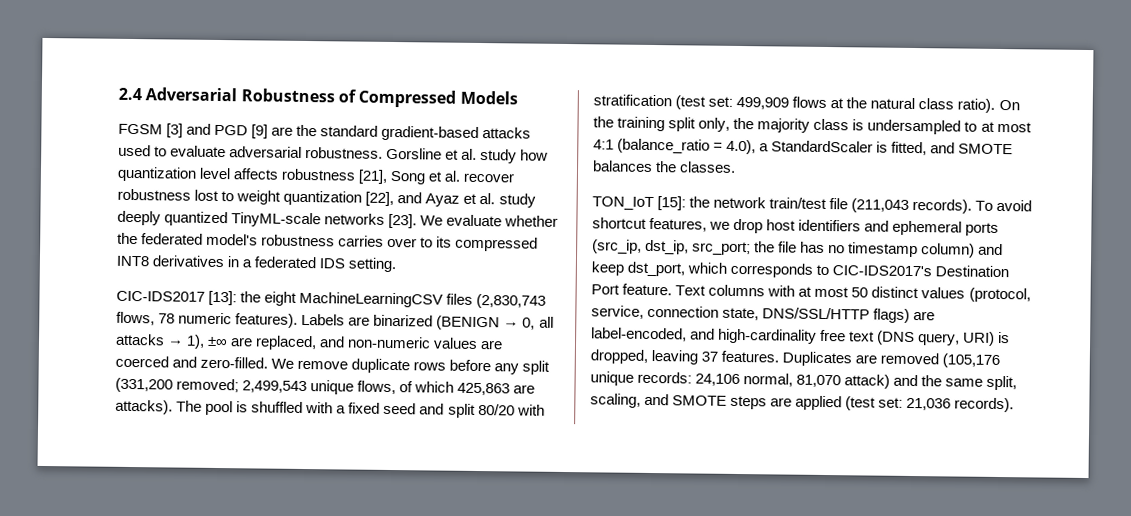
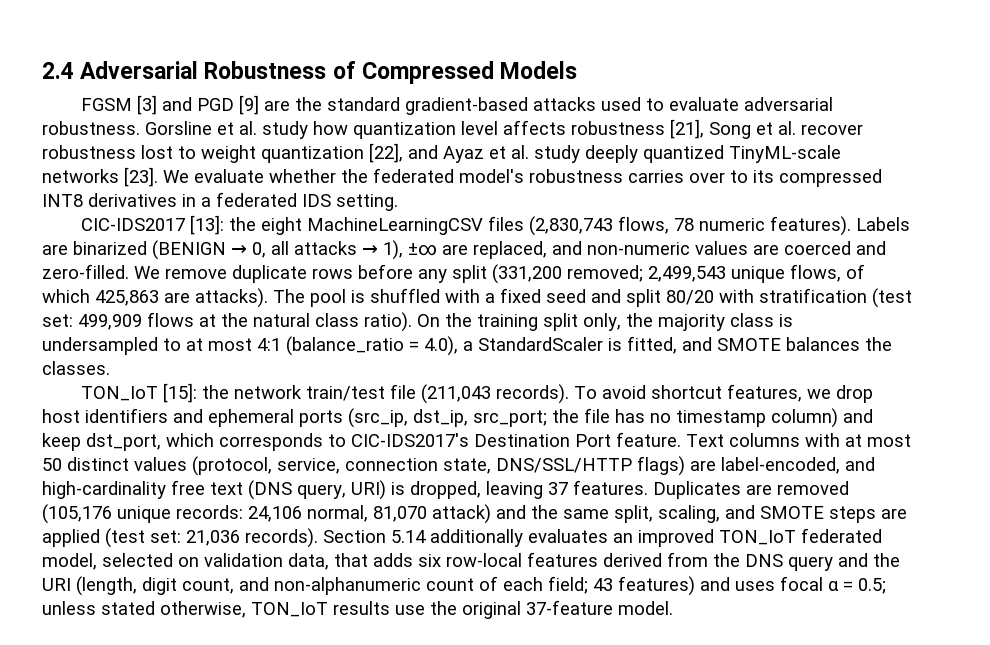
(1015, 405) none -> [323,528,882,547] [42,552,900,571] [42,576,886,596] [42,600,673,619] Section 5.14 additionally evaluates an improved TON_IoT federated model, selected on validation data, that adds six row-local features derived from the DNS query and the URI (length, digit count, and non-alphanumeric count of each field; 43 features) and uses focal α = 0.5; unless stated otherwise, TON_IoT results use the original 37-feature model.

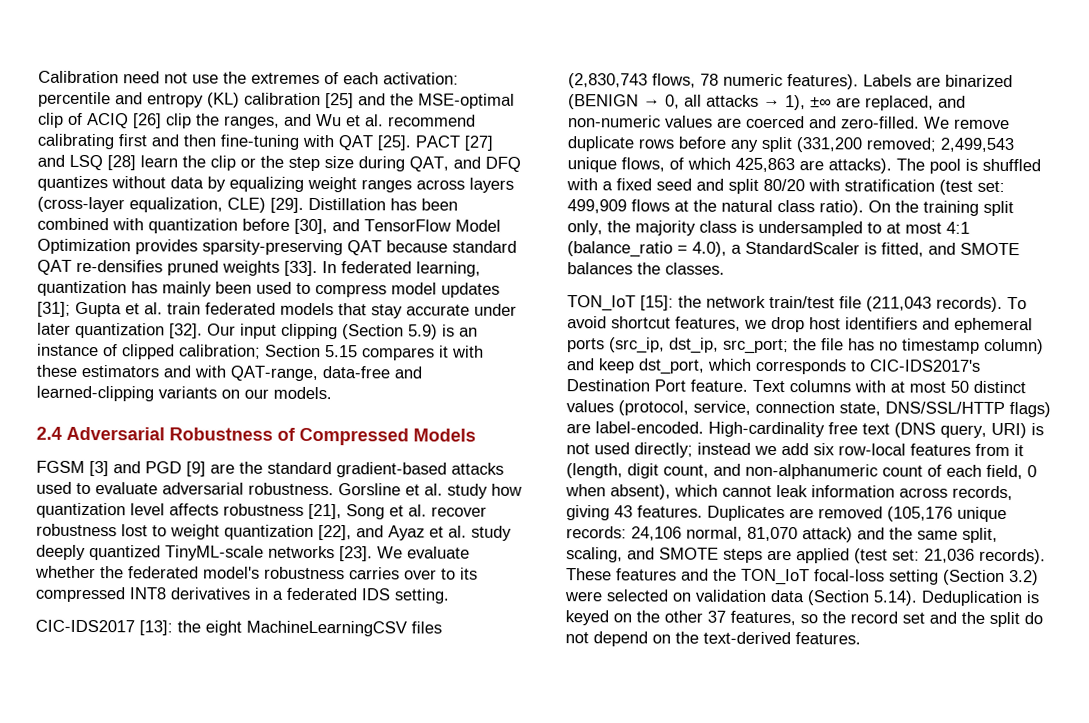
(42, 70) none -> [38,70,459,85] [38,91,515,109] [38,112,476,129] [37,133,493,151] [37,154,521,172] [37,175,514,193] [37,196,458,213] [37,217,501,235] [37,238,517,256] [37,259,481,277] [37,280,500,298] [37,301,517,319] [37,322,478,340] [37,343,484,361] [36,364,422,382] [36,385,332,402] Calibration need not use the extremes of each activation: percentile and entropy (KL) calibration [25] and the MSE-optimal clip of ACIQ [26] clip the ranges, and Wu et al. recommend calibrating first and then fine-tuning with QAT [25]. PACT [27] and LSQ [28] learn the clip or the step size during QAT, and DFQ quantizes without data by equalizing weight ranges across layers (cross-layer equalization, CLE) [29]. Distillation has been combined with quantization before [30], and TensorFlow Model Optimization provides sparsity-preserving QAT because standard QAT re-densifies pruned weights [33]. In federated learning, quantization has mainly been used to compress model updates [31]; Gupta et al. train federated models that stay accurate under later quantization [32]. Our input clipping (Section 5.9) is an instance of clipped calibration; Section 5.15 compares it with these estimators and with QAT-range, data-free and learned-clipping variants on our models. //
[721,457,875,474] [42,481,166,499] label-encoded, and high-cardinality -> [595,421,825,438] label-encoded. High-cardinality
[410,481,568,499] dropped, leaving 37 -> [566,442,1024,458] [566,463,1037,480] [565,484,1013,501] [566,505,633,521] not used directly; instead we add six row-local features from it (length, digit count, and non-alphanumeric count of each field, 0 when absent), which cannot leak information across records, giving 43
[323,528,882,547] [42,552,900,571] [42,576,886,596] [42,600,673,619] Section 5.14 additionally evaluates an improved TON_IoT federated model, selected on validation data, that adds six row-local features derived from the DNS query and the URI (length, digit count, and non-alphanumeric count of each field; 43 features) and uses focal α = 0.5; unless stated otherwise, TON_IoT results use the original 37-feature model. -> [566,568,1039,586] [564,589,1040,607] [565,610,1043,628] [565,631,861,647] These features and the TON_IoT focal-loss setting (Section 3.2) were selected on validation data (Section 5.14). Deduplication is keyed on the other 37 features, so the record set and the split do not depend on the text-derived features.

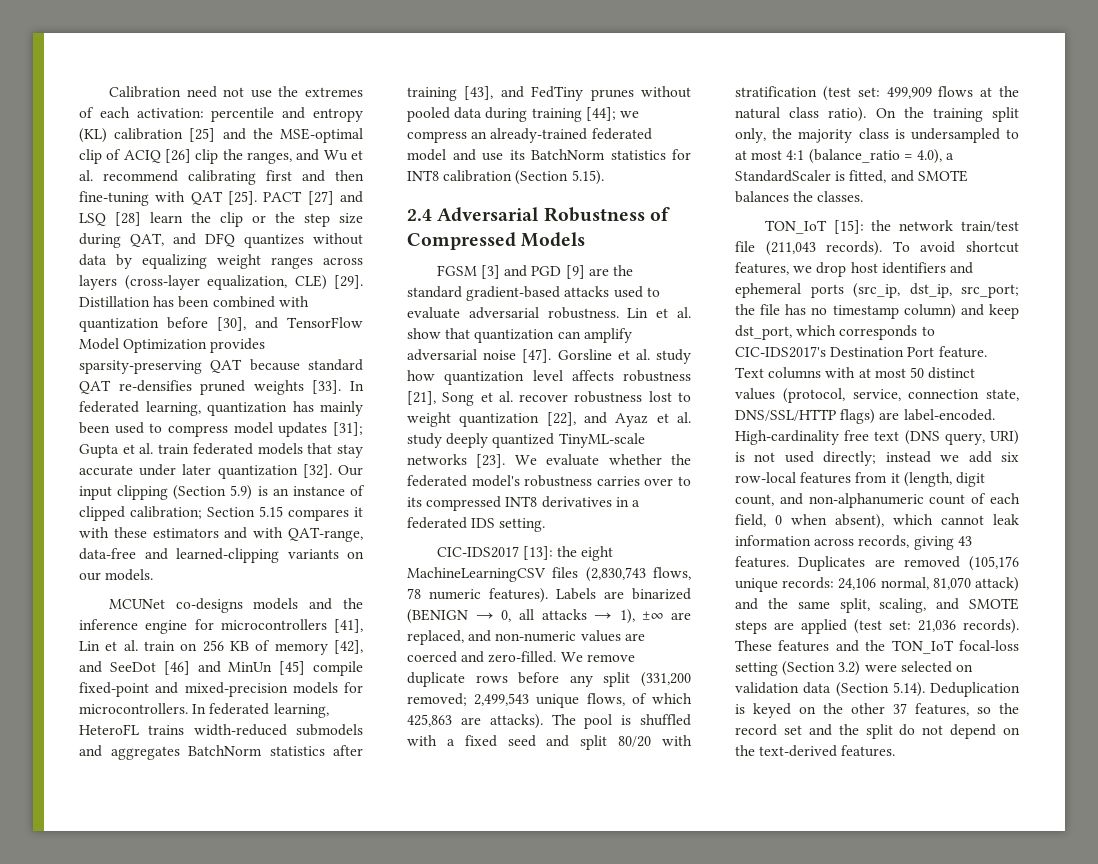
(332, 393) none -> [108,598,363,613] [79,619,363,634] [79,640,363,655] [79,661,363,676] [79,682,363,697] [79,703,329,718] [79,724,363,736] [79,745,363,760] [407,86,691,101] [407,107,639,122] [407,128,652,143] [407,149,691,161] [407,170,604,185] // MCUNet co-designs models and the inference engine for microcontrollers [41], Lin et al. train on 256 KB of memory [42], and SeeDot [46] and MinUn [45] compile fixed-point and mixed-precision models for microcontrollers. In federated learning, HeteroFL trains width-reduced submodels and aggregates BatchNorm statistics after training [43], and FedTiny prunes without pooled data during training [44]; we compress an already-trained federated model and use its BatchNorm statistics for INT8 calibration (Section 5.15).
(334, 489) none -> [627,307,691,318] [407,328,632,343] [407,349,552,363] Lin et al. show that quantization can amplify adversarial noise [47].

